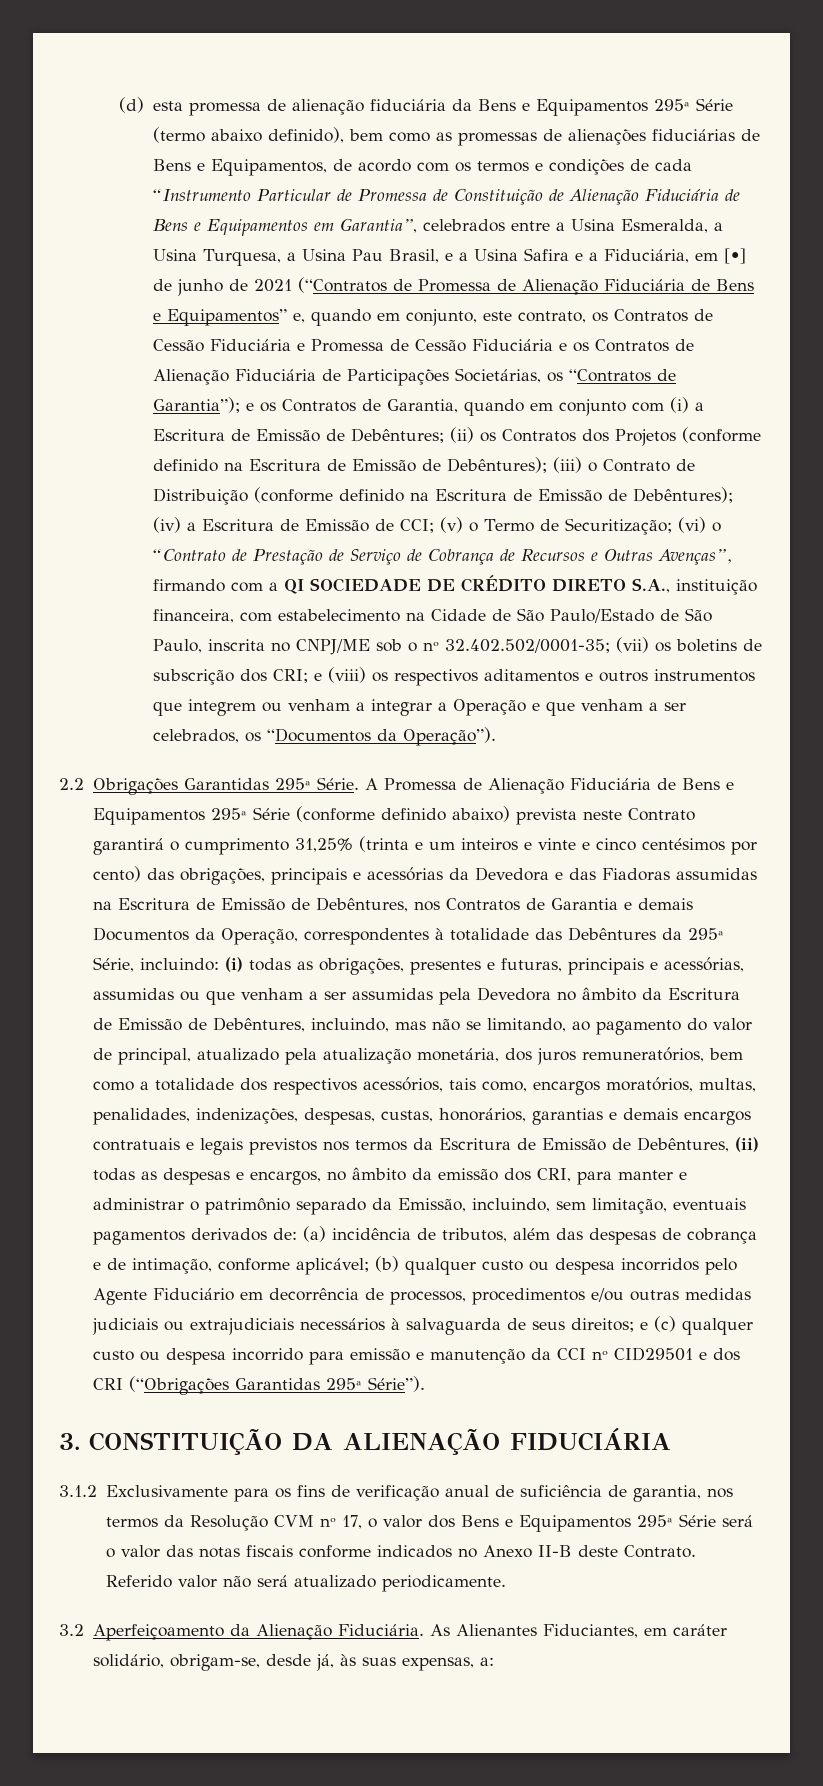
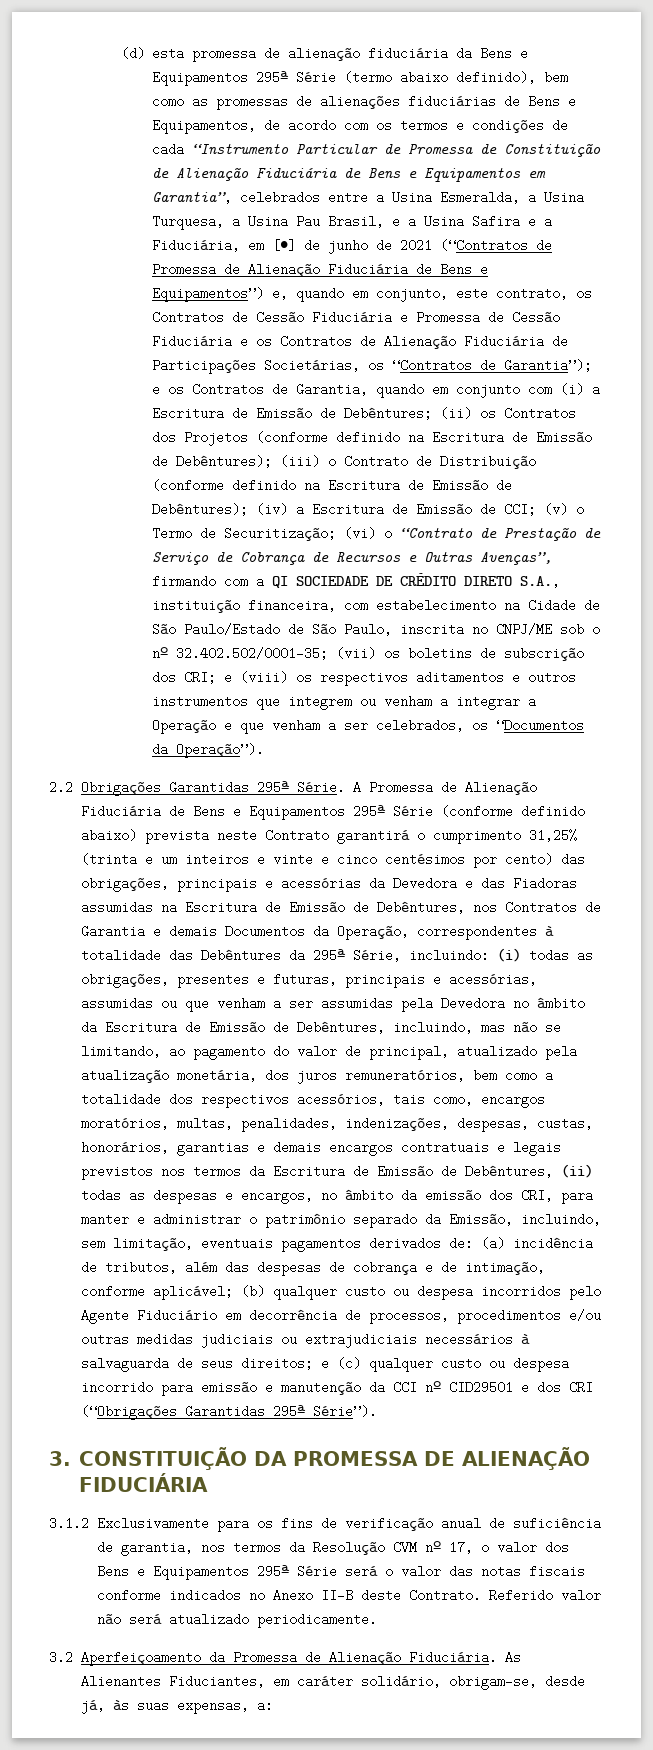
[166,309,287,326] Equipamentos” -> [152,287,265,302] Equipamentos”)
(333, 1442) none -> [292,1451,455,1466] PROMESSA DE
(250, 1630) none -> [232,1651,321,1664] Promessa de

